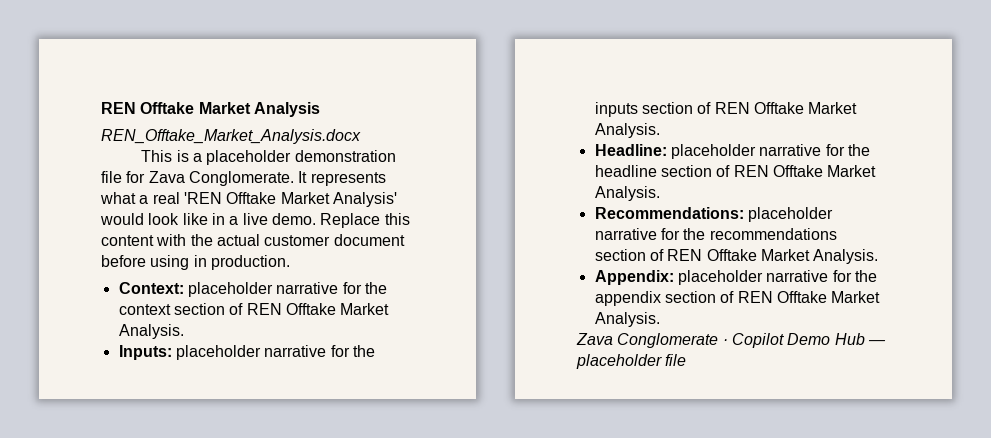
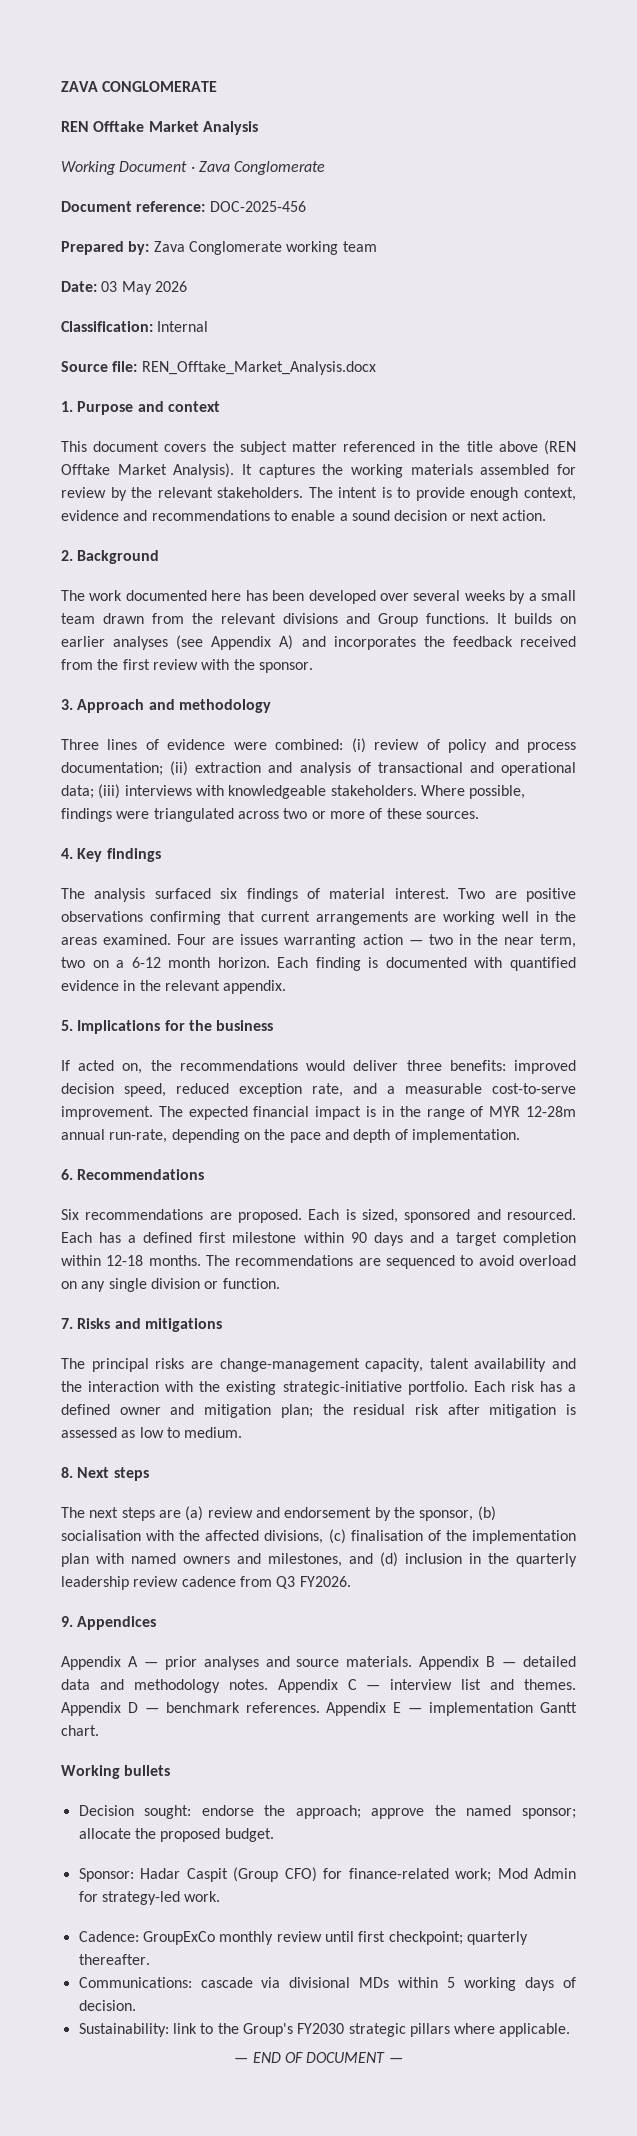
(101, 108) none -> [61,81,218,92] ZAVA CONGLOMERATE //
[101,129,361,144] [141,150,396,165] [101,171,386,186] [100,192,397,207] [100,213,410,228] [101,234,405,246] [101,255,290,270] [118,282,387,297] [118,303,390,315] [118,324,184,339] [118,345,375,360] [594,102,858,117] [594,123,660,138] [594,144,870,159] [594,165,877,177] [594,186,660,201] [594,207,833,222] [594,228,837,240] [594,249,879,264] [594,270,877,285] [594,291,881,306] [594,312,660,327] [576,333,886,348] [576,354,687,369] REN_Offtake_Market_Analysis.docx // This is a placeholder demonstration file for Zava Conglomerate. It represents what a real 'REN Offtake Market Analysis' would look like in a live demo. Replace this content with the actual customer document before using in production. // Context: placeholder narrative for the context section of REN Offtake Market Analysis. // Inputs: placeholder narrative for the inputs section of REN Offtake Market Analysis. // Headline: placeholder narrative for the headline section of REN Offtake Market Analysis. // Recommendations: placeholder narrative for the recommendations section of REN Offtake Market Analysis. // Appendix: placeholder narrative for the appendix section of REN Offtake Market Analysis. // Zava Conglomerate · Copilot Demo Hub — placeholder file -> [61,161,326,175] [61,201,306,212] [61,241,377,255] [61,281,187,295] [61,321,209,332] [61,361,376,375] [61,401,220,415] [61,440,576,455] [61,463,576,478] [61,487,577,501] [61,510,547,521] [61,550,160,564] [61,590,576,604] [61,613,576,627] [61,635,576,650] [61,659,313,673] [61,699,271,713] [61,738,576,753] [61,761,576,776] [61,784,526,799] [61,808,479,822] [61,848,161,862] [61,888,576,902] [61,911,577,925] [61,934,576,948] [61,957,577,971] [61,980,287,994] [61,1020,274,1034] [61,1060,576,1074] [61,1083,576,1097] [61,1106,576,1120] [61,1129,520,1143] [61,1169,205,1180] [61,1209,576,1223] [61,1232,576,1246] [61,1255,576,1269] [61,1278,280,1292] [61,1318,222,1332] [61,1358,576,1372] [61,1381,577,1395] [61,1404,576,1418] [61,1427,243,1438] [61,1467,149,1481] [61,1506,496,1521] [61,1529,576,1544] [61,1552,577,1567] [61,1576,351,1590] [61,1616,157,1630] [61,1656,577,1670] [61,1679,576,1693] [61,1702,578,1716] [61,1725,99,1736] [61,1765,171,1779] [78,1805,576,1819] [78,1828,274,1842] [78,1867,576,1882] [78,1891,221,1905] [78,1931,528,1945] [78,1954,150,1965] [78,1977,576,1991] [78,2000,136,2011] [78,2023,571,2037] [234,2052,403,2063] Working Document · Zava Conglomerate // Document reference: DOC-2025-456 // Prepared by: Zava Conglomerate working team // Date: 03 May 2026 // Classification: Internal // Source file: REN_Offtake_Market_Analysis.docx // 1. Purpose and context // This document covers the subject matter referenced in the title above (REN Offtake Market Analysis). It captures the working materials assembled for review by the relevant stakeholders. The intent is to provide enough context, evidence and recommendations to enable a sound decision or next action. // 2. Background // The work documented here has been developed over several weeks by a small team drawn from the relevant divisions and Group functions. It builds on earlier analyses (see Appendix A) and incorporates the feedback received from the first review with the sponsor. // 3. Approach and methodology // Three lines of evidence were combined: (i) review of policy and process documentation; (ii) extraction and analysis of transactional and operational data; (iii) interviews with knowledgeable stakeholders. Where possible, findings were triangulated across two or more of these sources. // 4. Key findings // The analysis surfaced six findings of material interest. Two are positive observations confirming that current arrangements are working well in the areas examined. Four are issues warranting action — two in the near term, two on a 6-12 month horizon. Each finding is documented with quantified evidence in the relevant appendix. // 5. Implications for the business // If acted on, the recommendations would deliver three benefits: improved decision speed, reduced exception rate, and a measurable cost-to-serve improvement. The expected financial impact is in the range of MYR 12-28m annual run-rate, depending on the pace and depth of implementation. // 6. Recommendations // Six recommendations are proposed. Each is sized, sponsored and resourced. Each has a defined first milestone within 90 days and a target completion within 12-18 months. The recommendations are sequenced to avoid overload on any single division or function. // 7. Risks and mitigations // The principal risks are change-management capacity, talent availability and the interaction with the existing strategic-initiative portfolio. Each risk has a defined owner and mitigation plan; the residual risk after mitigation is assessed as low to medium. // 8. Next steps // The next steps are (a) review and endorsement by the sponsor, (b) socialisation with the affected divisions, (c) finalisation of the implementation plan with named owners and milestones, and (d) inclusion in the quarterly leadership review cadence from Q3 FY2026. // 9. Appendices // Appendix A — prior analyses and source materials. Appendix B — detailed data and methodology notes. Appendix C — interview list and themes. Appendix D — benchmark references. Appendix E — implementation Gantt chart. // Working bullets // Decision sought: endorse the approach; approve the named sponsor; allocate the proposed budget. // Sponsor: Hadar Caspit (Group CFO) for finance-related work; Mod Admin for strategy-led work. // Cadence: GroupExCo monthly review until first checkpoint; quarterly thereafter. // Communications: cascade via divisional MDs within 5 working days of decision. // Sustainability: link to the Group's FY2030 strategic pillars where applicable. // — END OF DOCUMENT —

